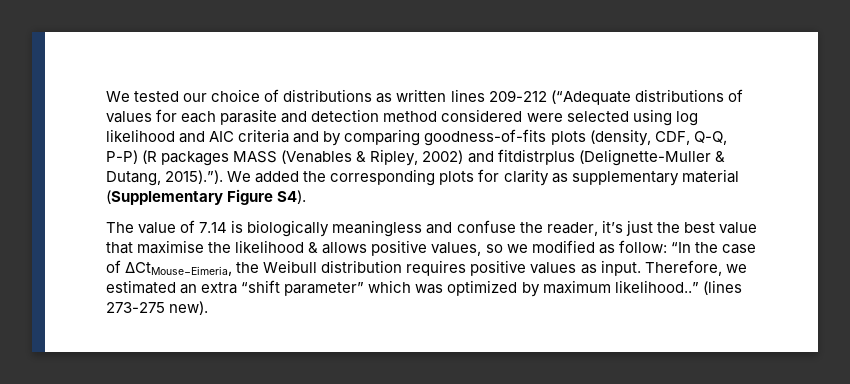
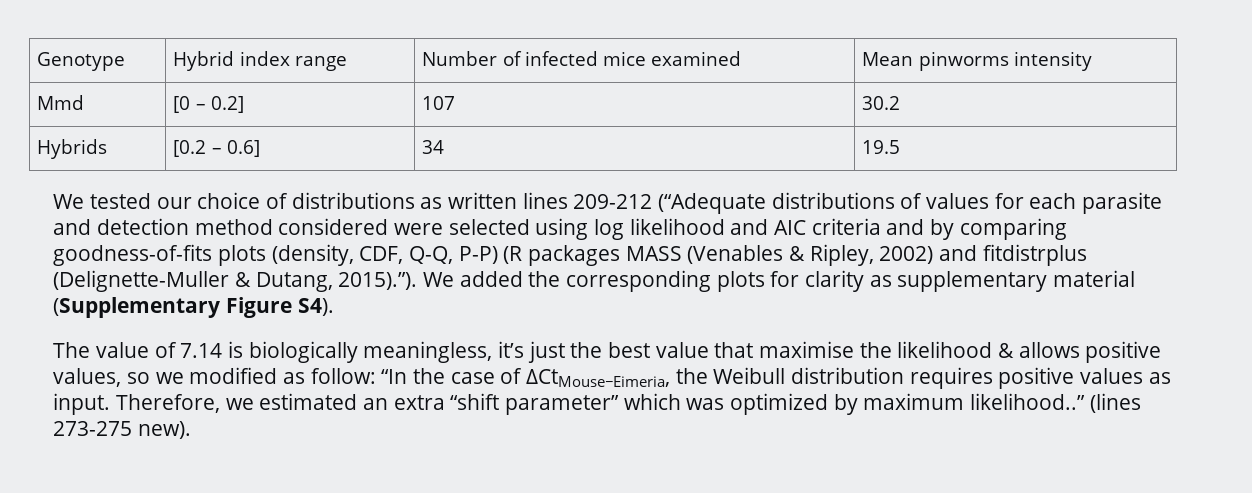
(106, 96) none -> [37,52,126,71] [173,51,347,71] [422,51,742,66] [862,51,1092,71] [37,95,85,110] [173,96,244,113] [422,96,456,110] [862,96,901,110] [37,139,108,159] [173,140,260,157] [422,140,445,154] [862,140,901,154] Genotype | Hybrid index range | Number of infected mice examined | Mean pinworms intensity // Mmd | [0 – 0.2] | 107 | 30.2 // Hybrids | [0.2 – 0.6] | 34 | 19.5 //
[332,220,598,237] meaningless and confuse the reader, -> [363,341,493,363] meaningless,

